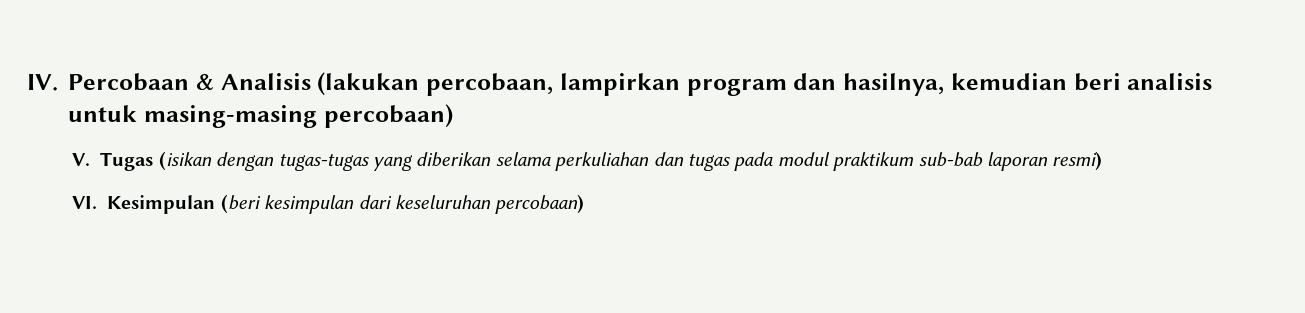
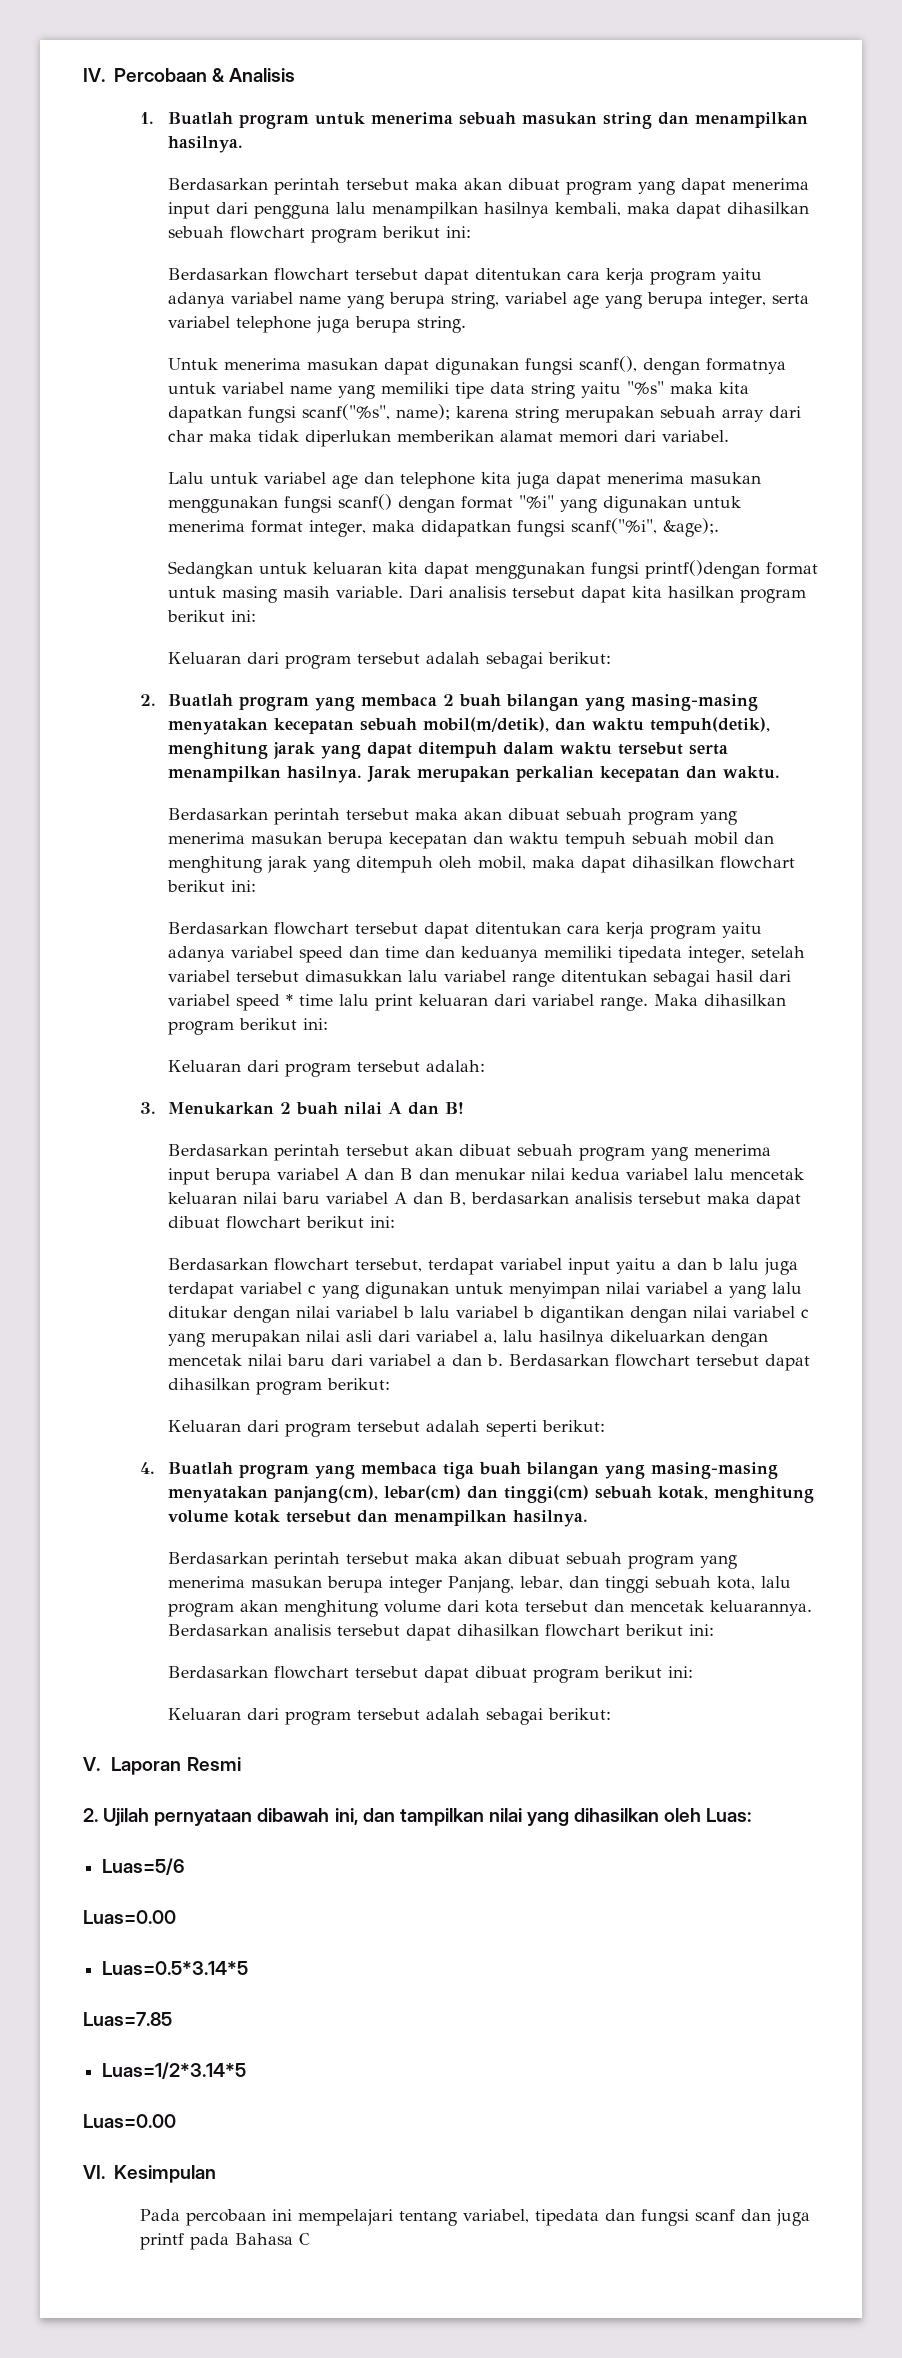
[317,72,1213,96] [68,104,453,128] [72,151,1103,171] [72,194,585,214] (lakukan percobaan, lampirkan program dan hasilnya, kemudian beri analisis untuk masing-masing percobaan) // V. Tugas (isikan dengan tugas-tugas yang diberikan selama perkuliahan dan tugas pada modul praktikum sub-bab laporan resmi) // VI. Kesimpulan (beri kesimpulan dari keseluruhan percobaan) -> [139,112,809,129] [168,136,244,153] [168,178,810,195] [168,202,810,219] [168,226,472,243] [168,268,763,285] [168,292,810,309] [168,316,467,333] [168,356,787,375] [168,381,750,399] [168,404,802,423] [168,430,730,447] [168,472,762,489] [168,494,742,513] [168,518,720,537] [168,560,819,579] [168,585,807,603] [167,610,257,622] [168,652,612,669] [139,694,759,711] [168,717,771,735] [168,742,729,759] [168,766,781,783] [168,808,738,825] [168,832,775,849] [168,856,796,873] [167,880,257,892] [168,922,763,939] [168,946,806,963] [168,970,792,987] [168,994,787,1011] [168,1018,329,1035] [168,1060,486,1077] [139,1102,465,1115] [168,1144,772,1161] [168,1168,805,1185] [168,1192,802,1209] [168,1216,396,1229] [168,1258,799,1275] [168,1282,803,1299] [168,1306,810,1323] [168,1330,769,1347] [168,1354,811,1371] [168,1378,391,1395] [168,1420,606,1437] [139,1462,779,1479] [168,1485,815,1503] [168,1510,589,1527] [168,1552,738,1569] [168,1576,792,1593] [168,1600,813,1617] [168,1624,715,1641] [168,1666,694,1683] [168,1708,612,1725] [83,1757,241,1775] [83,1808,752,1826] [102,1858,186,1875] [83,1910,176,1924] [102,1961,249,1975] [83,2012,172,2026] [102,2062,247,2079] [83,2114,176,2128] [83,2165,216,2183] [139,2209,810,2226] [139,2233,310,2250] // 1. Buatlah program untuk menerima sebuah masukan string dan menampilkan hasilnya. // Berdasarkan perintah tersebut maka akan dibuat program yang dapat menerima input dari pengguna lalu menampilkan hasilnya kembali, maka dapat dihasilkan sebuah flowchart program berikut ini: // Berdasarkan flowchart tersebut dapat ditentukan cara kerja program yaitu adanya variabel name yang berupa string, variabel age yang berupa integer, serta variabel telephone juga berupa string. // Untuk menerima masukan dapat digunakan fungsi scanf(), dengan formatnya untuk variabel name yang memiliki tipe data string yaitu "%s" maka kita dapatkan fungsi scanf("%s", name); karena string merupakan sebuah array dari char maka tidak diperlukan memberikan alamat memori dari variabel. // Lalu untuk variabel age dan telephone kita juga dapat menerima masukan menggunakan fungsi scanf() dengan format "%i" yang digunakan untuk menerima format integer, maka didapatkan fungsi scanf("%i", &age);. // Sedangkan untuk keluaran kita dapat menggunakan fungsi printf()dengan format untuk masing masih variable. Dari analisis tersebut dapat kita hasilkan program berikut ini: // Keluaran dari program tersebut adalah sebagai berikut: // 2. Buatlah program yang membaca 2 buah bilangan yang masing-masing menyatakan kecepatan sebuah mobil(m/detik), dan waktu tempuh(detik), menghitung jarak yang dapat ditempuh dalam waktu tersebut serta menampilkan hasilnya. Jarak merupakan perkalian kecepatan dan waktu. // Berdasarkan perintah tersebut maka akan dibuat sebuah program yang menerima masukan berupa kecepatan dan waktu tempuh sebuah mobil dan menghitung jarak yang ditempuh oleh mobil, maka dapat dihasilkan flowchart berikut ini: // Berdasarkan flowchart tersebut dapat ditentukan cara kerja program yaitu adanya variabel speed dan time dan keduanya memiliki tipedata integer, setelah variabel tersebut dimasukkan lalu variabel range ditentukan sebagai hasil dari variabel speed * time lalu print keluaran dari variabel range. Maka dihasilkan program berikut ini: // Keluaran dari program tersebut adalah: // 3. Menukarkan 2 buah nilai A dan B! // Berdasarkan perintah tersebut akan dibuat sebuah program yang menerima input berupa variabel A dan B dan menukar nilai kedua variabel lalu mencetak keluaran nilai baru variabel A dan B, berdasarkan analisis tersebut maka dapat dibuat flowchart berikut ini: // Berdasarkan flowchart tersebut, terdapat variabel input yaitu a dan b lalu juga terdapat variabel c yang digunakan untuk menyimpan nilai variabel a yang lalu ditukar dengan nilai variabel b lalu variabel b digantikan dengan nilai variabel c yang merupakan nilai asli dari variabel a, lalu hasilnya dikeluarkan dengan mencetak nilai baru dari variabel a dan b. Berdasarkan flowchart tersebut dapat dihasilkan program berikut: // Keluaran dari program tersebut adalah seperti berikut: // 4. Buatlah program yang membaca tiga buah bilangan yang masing-masing menyatakan panjang(cm), lebar(cm) dan tinggi(cm) sebuah kotak, menghitung volume kotak tersebut dan menampilkan hasilnya. // Berdasarkan perintah tersebut maka akan dibuat sebuah program yang menerima masukan berupa integer Panjang, lebar, dan tinggi sebuah kota, lalu program akan menghitung volume dari kota tersebut dan mencetak keluarannya. Berdasarkan analisis tersebut dapat dihasilkan flowchart berikut ini: // Berdasarkan flowchart tersebut dapat dibuat program berikut ini: // Keluaran dari program tersebut adalah sebagai berikut: // V. Laporan Resmi // 2. Ujilah pernyataan dibawah ini, dan tampilkan nilai yang dihasilkan oleh Luas: // Luas=5/6 // Luas=0.00 // Luas=0.5*3.14*5 // Luas=7.85 // Luas=1/2*3.14*5 // Luas=0.00 // VI. Kesimpulan // Pada percobaan ini mempelajari tentang variabel, tipedata dan fungsi scanf dan juga printf pada Bahasa C

